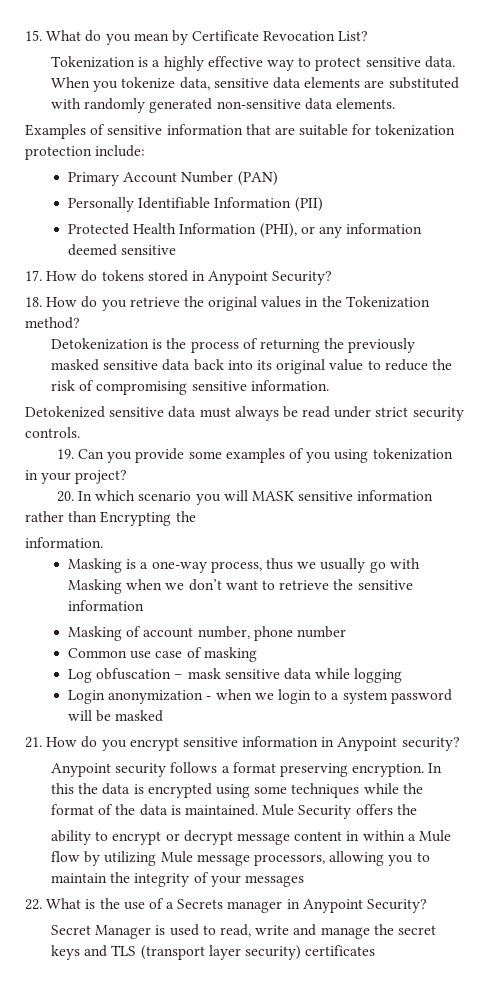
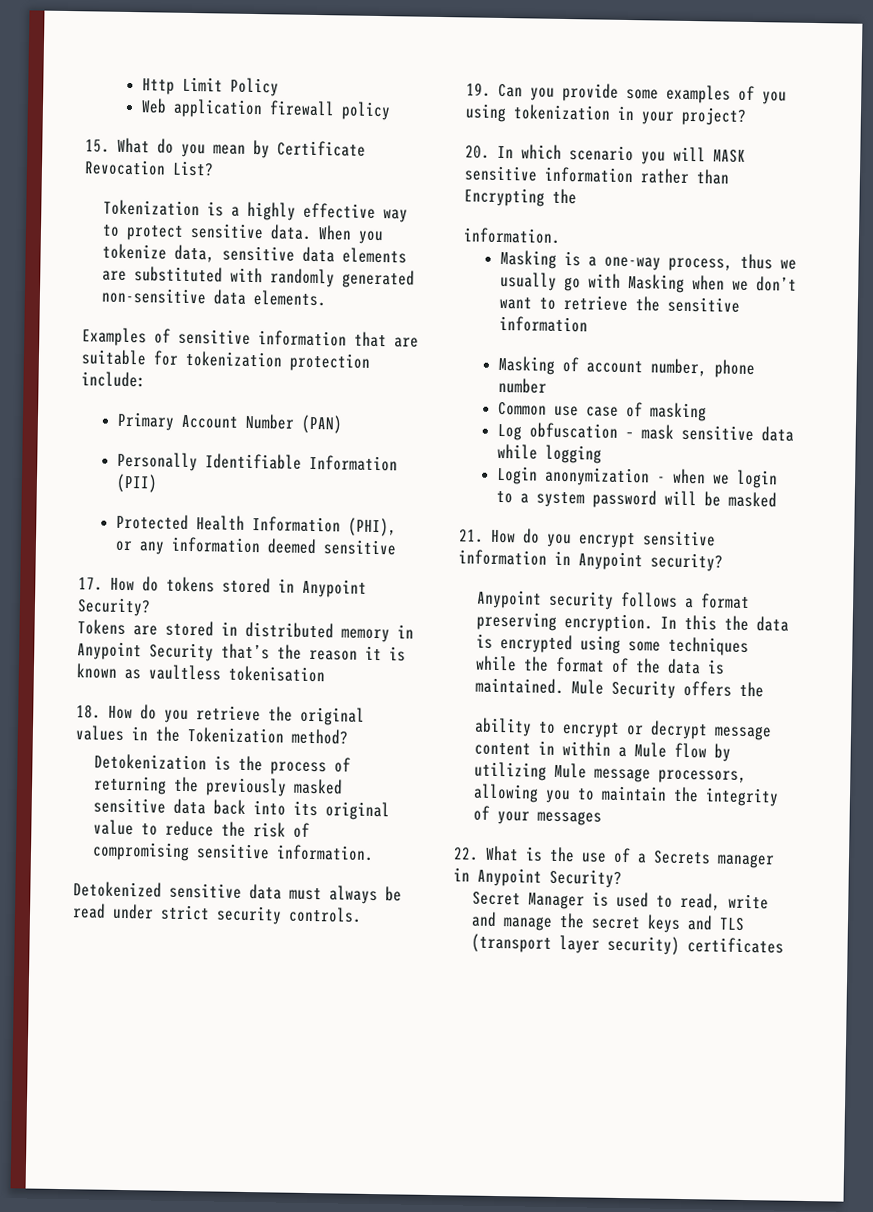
(25, 35) none -> [142,76,280,97] [141,98,392,121] Http Limit Policy // Web application firewall policy //
(333, 278) none -> [77,619,414,643] [77,641,406,662] [76,663,326,683] // Tokens are stored in distributed memory in Anypoint Security that’s the reason it is known as vaultless tokenisation

